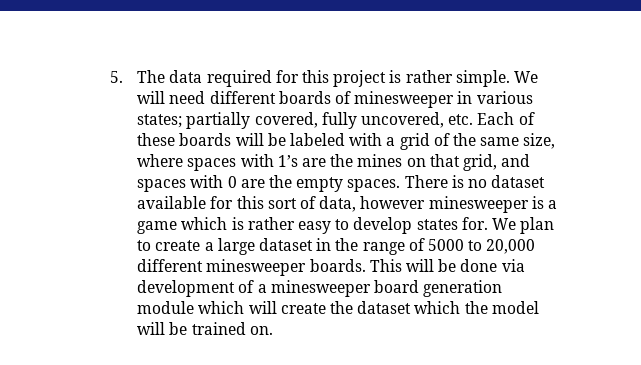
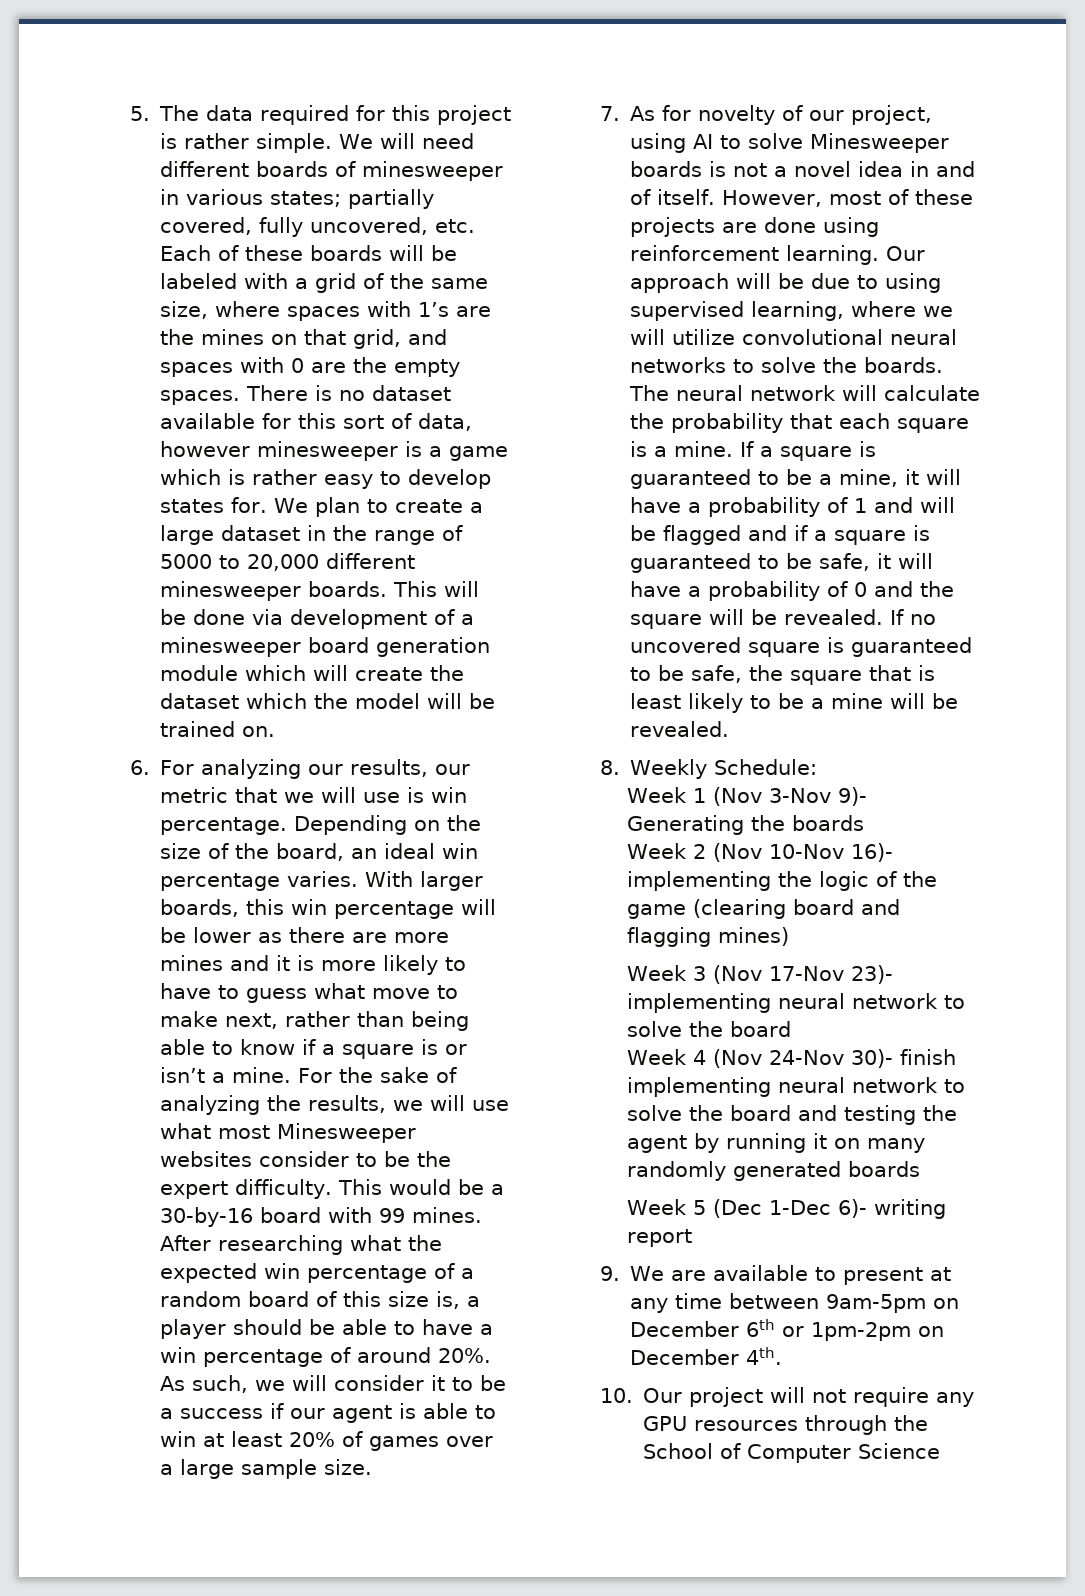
(273, 330) none -> [129,759,471,779] [160,787,468,803] [160,815,482,835] [160,843,479,861] [160,871,484,891] [160,899,497,919] [160,927,450,943] [160,955,467,975] [160,983,459,1003] [160,1011,470,1031] [160,1039,468,1059] [160,1067,458,1083] [160,1095,510,1115] [160,1123,417,1143] [160,1151,452,1167] [160,1179,505,1199] [160,1207,483,1227] [160,1235,443,1255] [160,1263,475,1283] [160,1291,481,1309] [160,1319,494,1339] [160,1347,492,1367] [160,1375,507,1393] [160,1403,497,1423] [160,1431,494,1451] [160,1459,373,1479] [599,105,933,125] [630,133,950,153] [630,161,976,177] [630,189,974,207] [630,217,880,237] [630,245,926,265] [630,273,942,293] [630,301,954,321] [630,329,958,345] [630,357,944,373] [629,385,981,401] [630,413,970,433] [630,441,877,461] [630,469,962,489] [630,497,956,517] [630,525,931,545] [630,553,934,573] [630,581,955,601] [630,609,937,629] [630,637,973,657] [630,665,936,685] [630,693,959,713] [630,721,730,737] [599,759,818,779] [626,787,867,806] [626,815,864,835] [626,843,893,862] [626,871,937,891] [626,899,900,919] [626,927,789,947] [626,965,893,984] [626,993,965,1013] [626,1021,791,1037] [626,1049,956,1068] [626,1077,965,1097] [626,1105,957,1125] [626,1133,925,1153] [626,1161,920,1181] [626,1199,946,1219] [626,1229,692,1247] [599,1265,952,1285] [630,1293,960,1313] [630,1319,945,1341] [630,1347,783,1365] [599,1387,975,1407] [643,1415,929,1435] [643,1443,941,1463] // 6. For analyzing our results, our metric that we will use is win percentage. Depending on the size of the board, an ideal win percentage varies. With larger boards, this win percentage will be lower as there are more mines and it is more likely to have to guess what move to make next, rather than being able to know if a square is or isn’t a mine. For the sake of analyzing the results, we will use what most Minesweeper websites consider to be the expert difficulty. This would be a 30-by-16 board with 99 mines. After researching what the expected win percentage of a random board of this size is, a player should be able to have a win percentage of around 20%. As such, we will consider it to be a success if our agent is able to win at least 20% of games over a large sample size. // 7. As for novelty of our project, using AI to solve Minesweeper boards is not a novel idea in and of itself. However, most of these projects are done using reinforcement learning. Our approach will be due to using supervised learning, where we will utilize convolutional neural networks to solve the boards. The neural network will calculate the probability that each square is a mine. If a square is guaranteed to be a mine, it will have a probability of 1 and will be flagged and if a square is guaranteed to be safe, it will have a probability of 0 and the square will be revealed. If no uncovered square is guaranteed to be safe, the square that is least likely to be a mine will be revealed. // 8. Weekly Schedule: // Week 1 (Nov 3-Nov 9)- Generating the boards // Week 2 (Nov 10-Nov 16)- implementing the logic of the game (clearing board and flagging mines) // Week 3 (Nov 17-Nov 23)- implementing neural network to solve the board // Week 4 (Nov 24-Nov 30)- finish implementing neural network to solve the board and testing the agent by running it on many randomly generated boards // Week 5 (Dec 1-Dec 6)- writing report // 9. We are available to present at any time between 9am-5pm on December 6th or 1pm-2pm on December 4th. // 10. Our project will not require any GPU resources through the School of Computer Science

